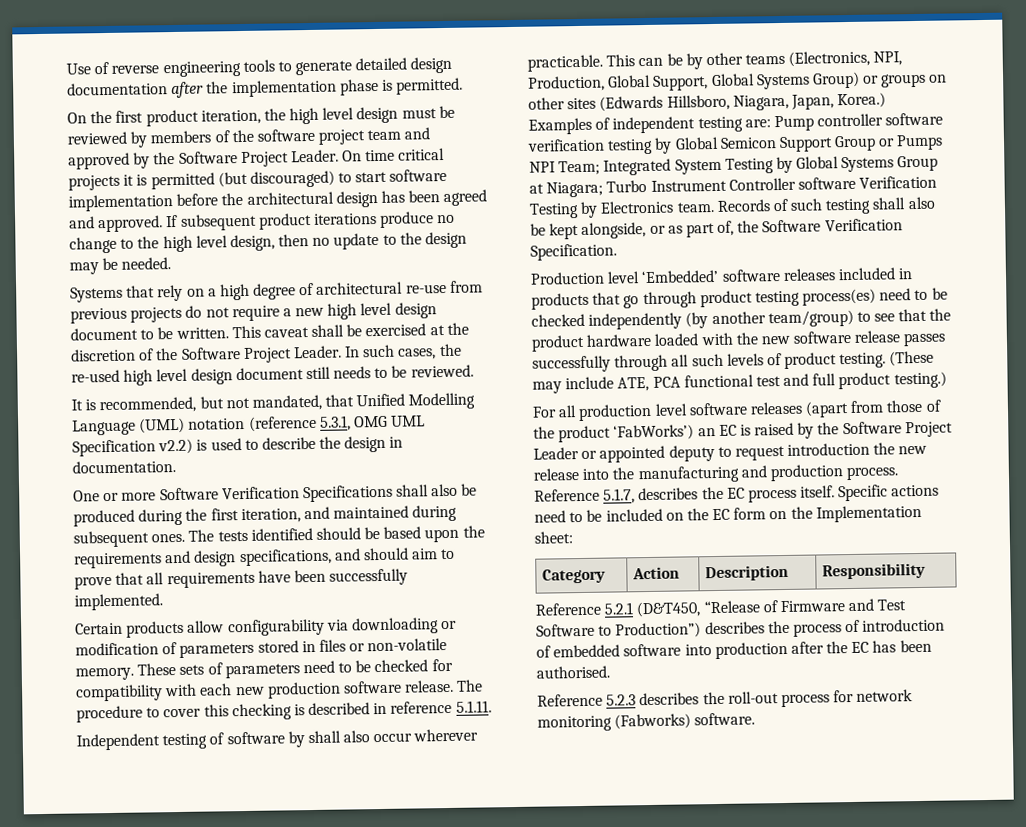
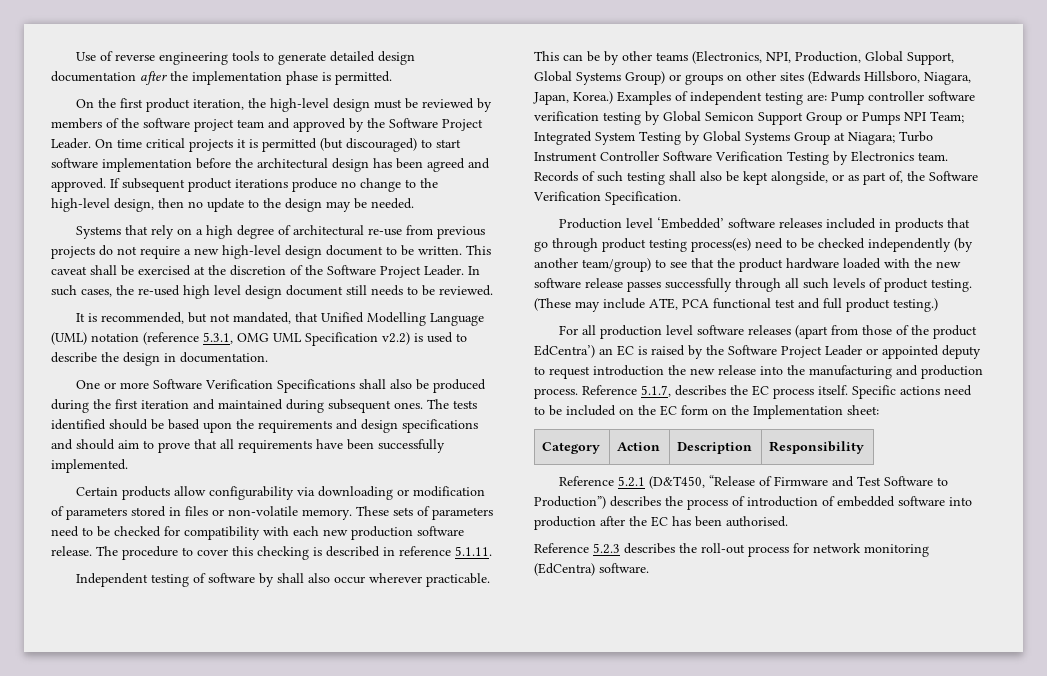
[289,107,355,125] high level -> [270,98,330,112] high-level
[162,235,228,253] high level -> [51,198,110,212] high-level
[327,302,393,320] high level -> [222,245,281,259] high-level
[240,508,301,524] iteration, -> [141,400,189,409] iteration
[238,548,332,567] specifications, -> [402,419,478,433] specifications
[797,176,856,190] software -> [663,151,712,161] Software
[613,424,695,441] ‘FabWorks’) -> [534,345,595,358] EdCentra’)
[614,713,692,730] (Fabworks) -> [534,563,595,576] (EdCentra)

